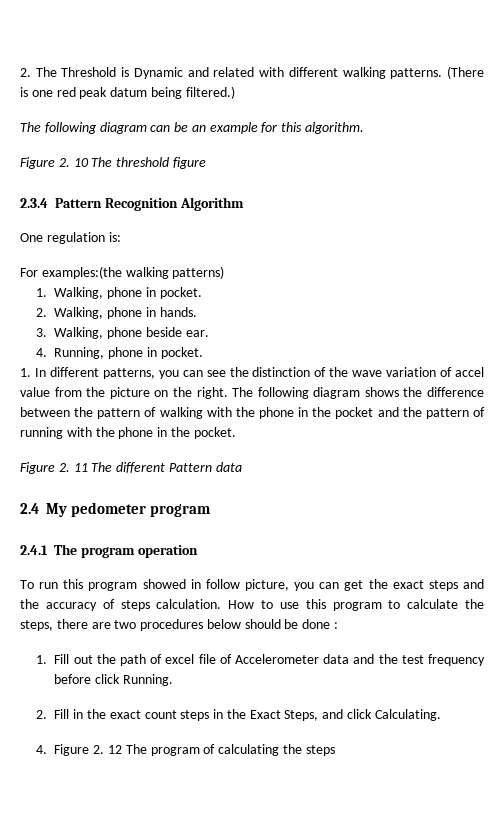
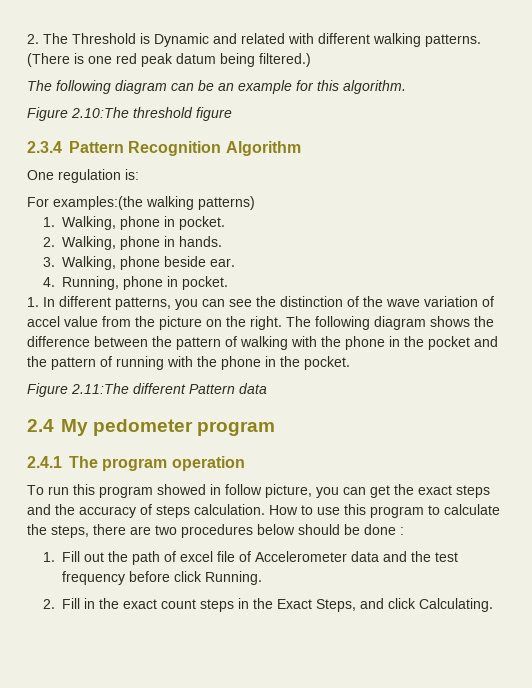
[58,157,113,167] 2. 10 The -> [71,107,129,118] 2.10:The
[58,462,113,472] 2. 11 The -> [71,383,129,394] 2.11:The
[36,744,335,756] // 4. Figure 2. 12 The program of calculating the steps -> (494, 605) none

